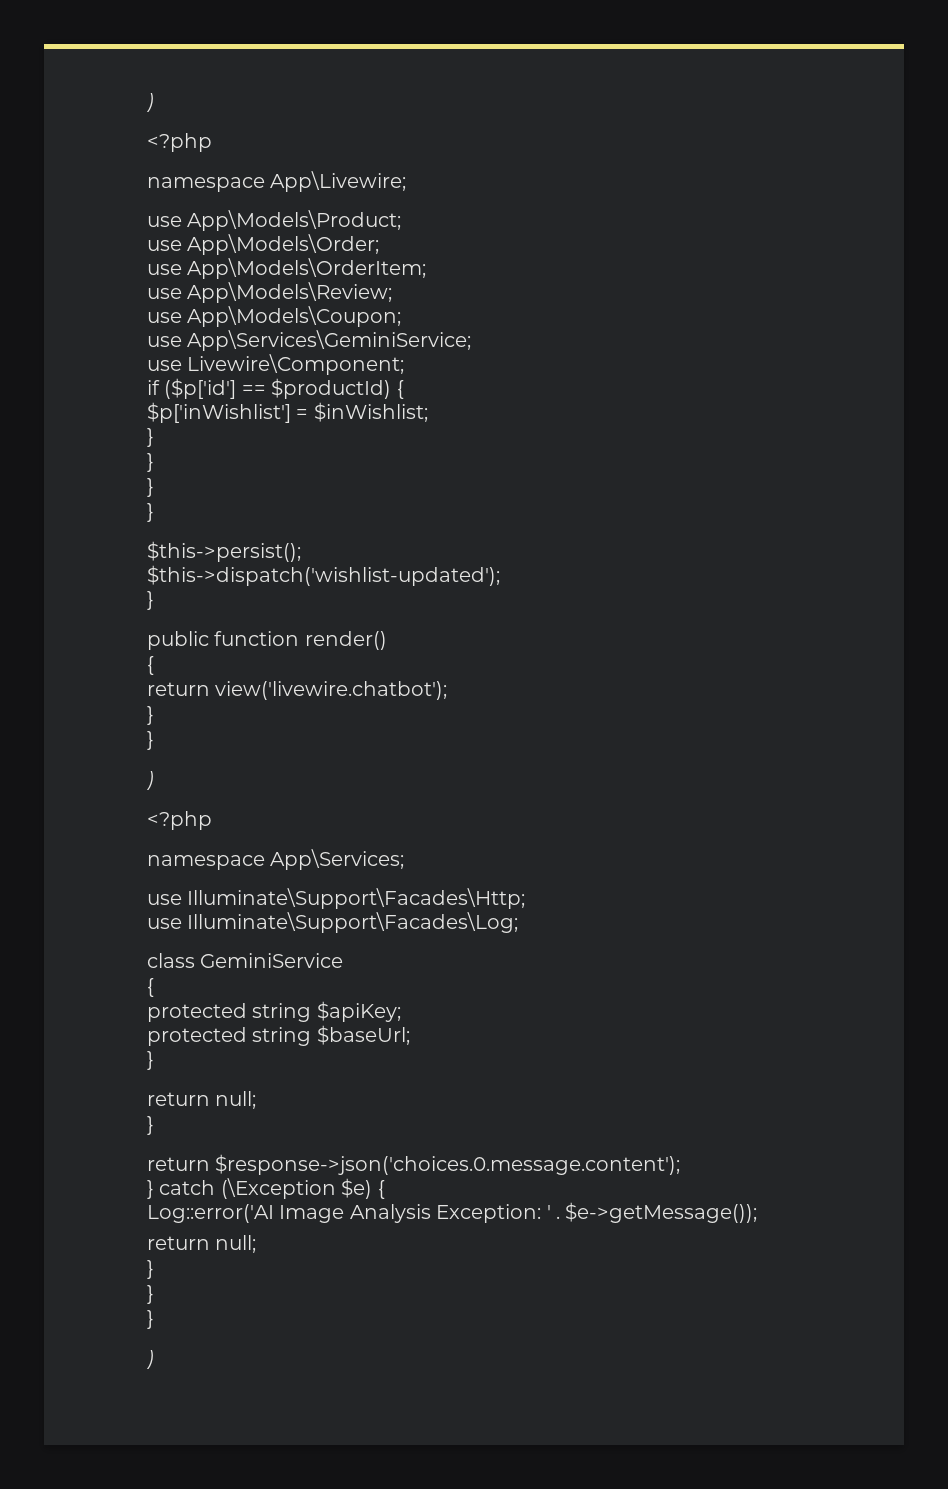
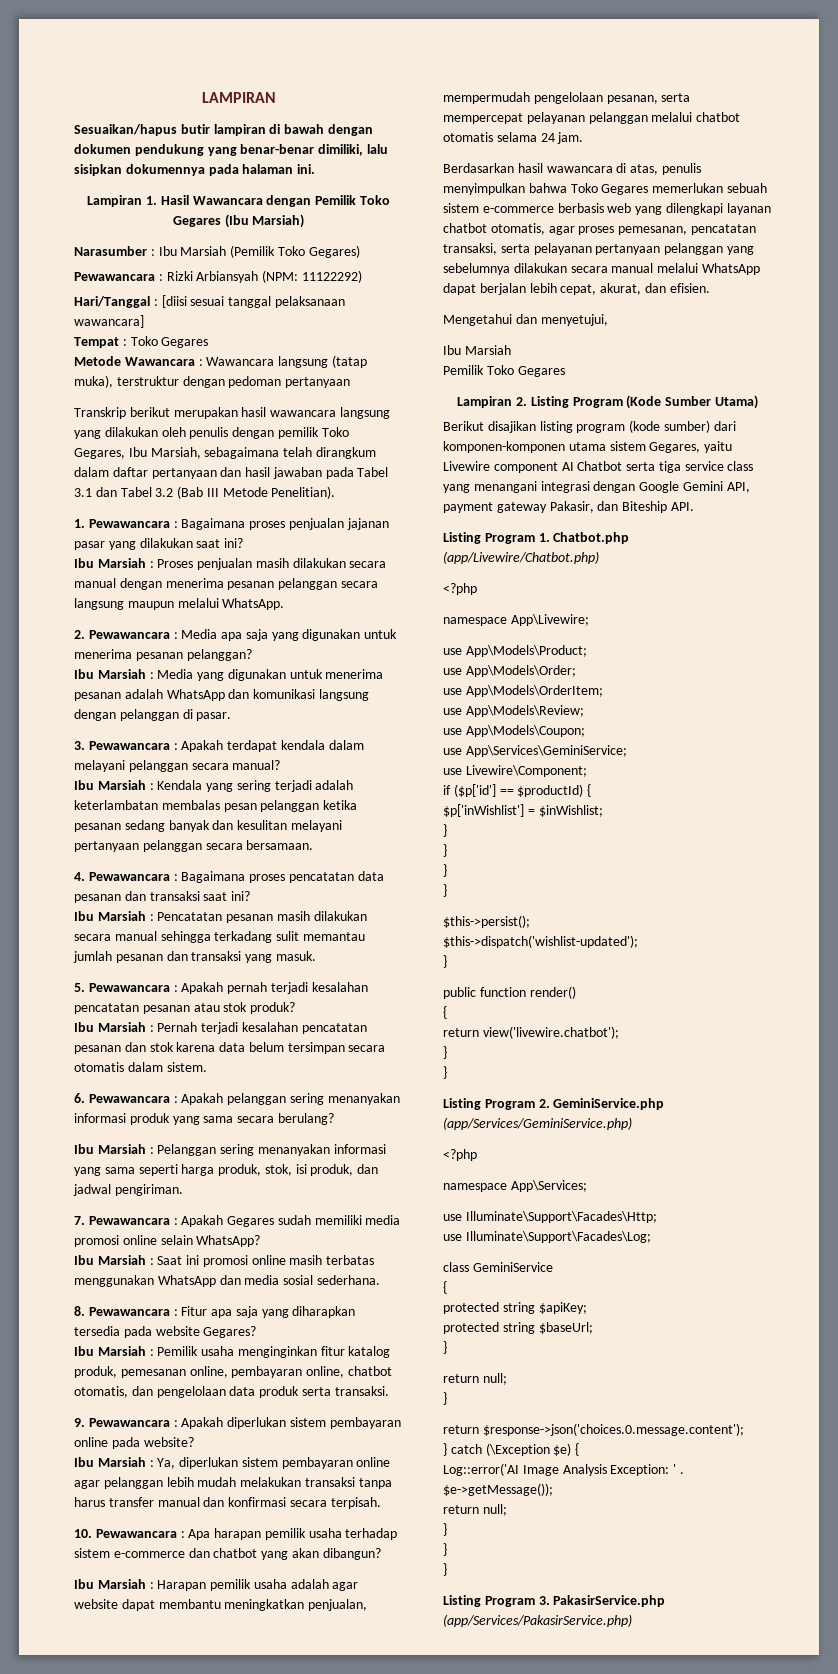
[146,93,154,112] ) -> [201,92,276,103] [74,124,373,136] [74,144,388,156] [74,164,316,176] [87,195,390,207] [172,214,305,228] [74,245,360,258] [74,270,362,283] [74,295,345,308] [74,315,144,328] [74,336,209,348] [74,355,367,368] [74,375,351,388] [74,407,390,419] [74,427,349,439] [74,447,376,459] [74,467,389,479] [74,486,336,499] [74,518,389,530] [74,538,244,550] [74,558,387,570] [74,578,378,590] [74,598,285,610] [74,629,398,641] [74,649,252,661] [74,669,384,681] [74,689,369,701] [74,709,232,721] [74,740,364,752] [74,760,281,772] [74,780,354,792] [74,800,358,812] [74,820,342,832] [74,840,314,852] [74,871,384,883] [74,891,251,903] [74,911,367,923] [74,931,365,943] [73,951,316,963] [74,982,368,994] [74,1002,296,1014] [74,1022,367,1034] [74,1042,386,1054] [74,1062,207,1072] [74,1093,400,1105] [74,1113,334,1125] [74,1144,386,1156] [74,1164,379,1176] [73,1184,183,1196] [74,1215,401,1227] [74,1235,261,1247] [74,1255,375,1267] [74,1275,380,1287] [74,1306,356,1318] [74,1326,257,1338] [74,1346,391,1358] [74,1366,392,1378] [74,1386,389,1398] [74,1417,401,1429] [74,1437,194,1449] [74,1457,391,1469] [74,1477,392,1489] [74,1497,381,1509] [74,1528,398,1540] [74,1548,381,1560] [74,1579,359,1591] [74,1599,368,1611] [443,92,691,104] [443,112,741,124] [443,132,584,144] [443,163,701,175] [443,183,767,195] [443,203,771,215] [443,223,756,235] [443,243,754,255] [443,263,760,275] [443,283,710,295] [443,314,608,326] [443,345,511,355] [443,365,565,377] [457,395,758,409] [443,420,736,433] [443,441,733,453] [443,461,754,473] [443,481,750,493] [443,501,694,513] [443,532,630,544] [443,551,599,564] LAMPIRAN // Sesuaikan/hapus butir lampiran di bawah dengan dokumen pendukung yang benar-benar dimiliki, lalu sisipkan dokumennya pada halaman ini. // Lampiran 1. Hasil Wawancara dengan Pemilik Toko Gegares (Ibu Marsiah) // Narasumber : Ibu Marsiah (Pemilik Toko Gegares) // Pewawancara : Rizki Arbiansyah (NPM: 11122292) // Hari/Tanggal : [diisi sesuai tanggal pelaksanaan wawancara] // Tempat : Toko Gegares // Metode Wawancara : Wawancara langsung (tatap muka), terstruktur dengan pedoman pertanyaan // Transkrip berikut merupakan hasil wawancara langsung yang dilakukan oleh penulis dengan pemilik Toko Gegares, Ibu Marsiah, sebagaimana telah dirangkum dalam daftar pertanyaan dan hasil jawaban pada Tabel 3.1 dan Tabel 3.2 (Bab III Metode Penelitian). // 1. Pewawancara : Bagaimana proses penjualan jajanan pasar yang dilakukan saat ini? // Ibu Marsiah : Proses penjualan masih dilakukan secara manual dengan menerima pesanan pelanggan secara langsung maupun melalui WhatsApp. // 2. Pewawancara : Media apa saja yang digunakan untuk menerima pesanan pelanggan? // Ibu Marsiah : Media yang digunakan untuk menerima pesanan adalah WhatsApp dan komunikasi langsung dengan pelanggan di pasar. // 3. Pewawancara : Apakah terdapat kendala dalam melayani pelanggan secara manual? // Ibu Marsiah : Kendala yang sering terjadi adalah keterlambatan membalas pesan pelanggan ketika pesanan sedang banyak dan kesulitan melayani pertanyaan pelanggan secara bersamaan. // 4. Pewawancara : Bagaimana proses pencatatan data pesanan dan transaksi saat ini? // Ibu Marsiah : Pencatatan pesanan masih dilakukan secara manual sehingga terkadang sulit memantau jumlah pesanan dan transaksi yang masuk. // 5. Pewawancara : Apakah pernah terjadi kesalahan pencatatan pesanan atau stok produk? // Ibu Marsiah : Pernah terjadi kesalahan pencatatan pesanan dan stok karena data belum tersimpan secara otomatis dalam sistem. // 6. Pewawancara : Apakah pelanggan sering menanyakan informasi produk yang sama secara berulang? // Ibu Marsiah : Pelanggan sering menanyakan informasi yang sama seperti harga produk, stok, isi produk, dan jadwal pengiriman. // 7. Pewawancara : Apakah Gegares sudah memiliki media promosi online selain WhatsApp? // Ibu Marsiah : Saat ini promosi online masih terbatas menggunakan WhatsApp dan media sosial sederhana. // 8. Pewawancara : Fitur apa saja yang diharapkan tersedia pada website Gegares? // Ibu Marsiah : Pemilik usaha menginginkan fitur katalog produk, pemesanan online, pembayaran online, chatbot otomatis, dan pengelolaan data produk serta transaksi. // 9. Pewawancara : Apakah diperlukan sistem pembayaran online pada website? // Ibu Marsiah : Ya, diperlukan sistem pembayaran online agar pelanggan lebih mudah melakukan transaksi tanpa harus transfer manual dan konfirmasi secara terpisah. // 10. Pewawancara : Apa harapan pemilik usaha terhadap sistem e-commerce dan chatbot yang akan dibangun? // Ibu Marsiah : Harapan pemilik usaha adalah agar website dapat membantu meningkatkan penjualan, mempermudah pengelolaan pesanan, serta mempercepat pelayanan pelanggan melalui chatbot otomatis selama 24 jam. // Berdasarkan hasil wawancara di atas, penulis menyimpulkan bahwa Toko Gegares memerlukan sebuah sistem e-commerce berbasis web yang dilengkapi layanan chatbot otomatis, agar proses pemesanan, pencatatan transaksi, serta pelayanan pertanyaan pelanggan yang sebelumnya dilakukan secara manual melalui WhatsApp dapat berjalan lebih cepat, akurat, dan efisien. // Mengetahui dan menyetujui, // Ibu Marsiah // Pemilik Toko Gegares // Lampiran 2. Listing Program (Kode Sumber Utama) // Berikut disajikan listing program (kode sumber) dari komponen-komponen utama sistem Gegares, yaitu Livewire component AI Chatbot serta tiga service class yang menangani integrasi dengan Google Gemini API, payment gateway Pakasir, dan Biteship API. // Listing Program 1. Chatbot.php (app/Livewire/Chatbot.php)
[146,771,154,790] ) -> [443,1098,665,1110] [443,1117,632,1130] Listing Program 2. GeminiService.php (app/Services/GeminiService.php)
[146,1350,154,1369] ) -> [443,1595,666,1607] [443,1614,632,1627] Listing Program 3. PakasirService.php (app/Services/PakasirService.php)

